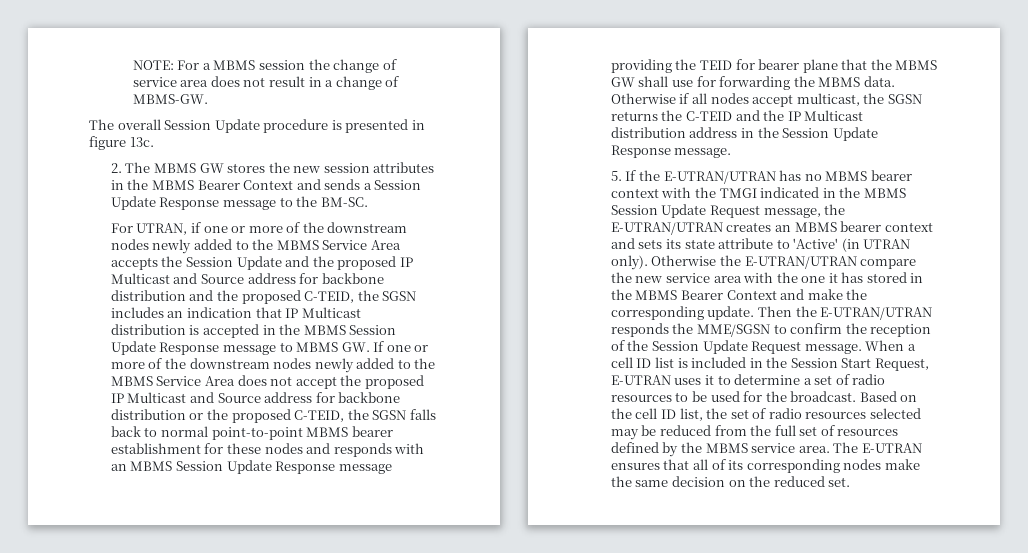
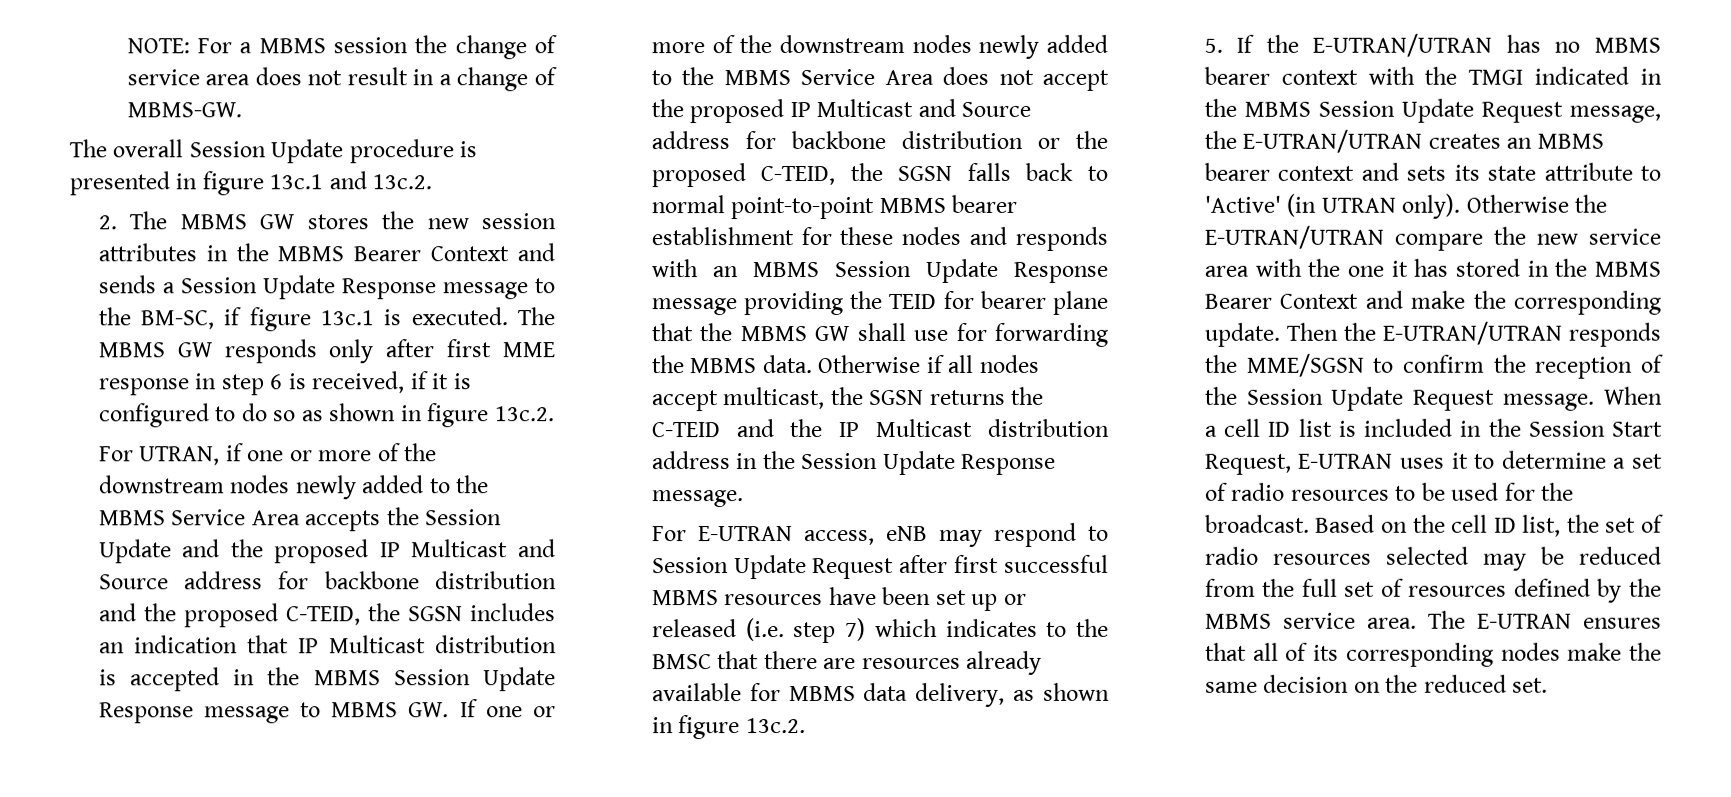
[129,137,154,147] 13c. -> [269,171,433,190] 13c.1 and 13c.2.
[320,197,368,207] BM-SC. -> [140,307,555,332] [97,339,555,364] [97,371,471,396] [98,403,555,428] BM-SC, if figure 13c.1 is executed. The MBMS GW responds only after first MME response in step 6 is received, if it is configured to do so as shown in figure 13c.2.
(732, 153) none -> [651,522,1109,547] [651,554,1109,580] [651,586,1027,611] [651,617,1109,644] [651,650,1043,675] [651,682,1110,707] [651,715,806,740] // For E-UTRAN access, eNB may respond to Session Update Request after first successful MBMS resources have been set up or released (i.e. step 7) which indicates to the BMSC that there are resources already available for MBMS data delivery, as shown in figure 13c.2.

